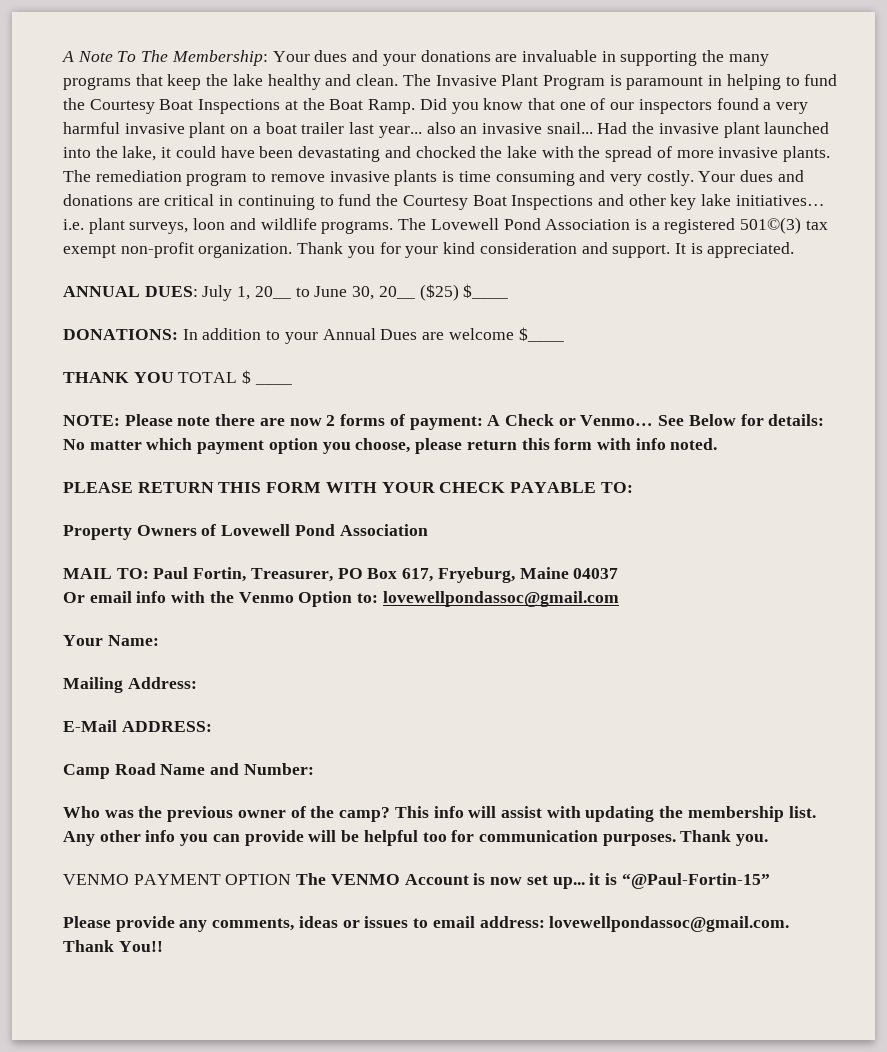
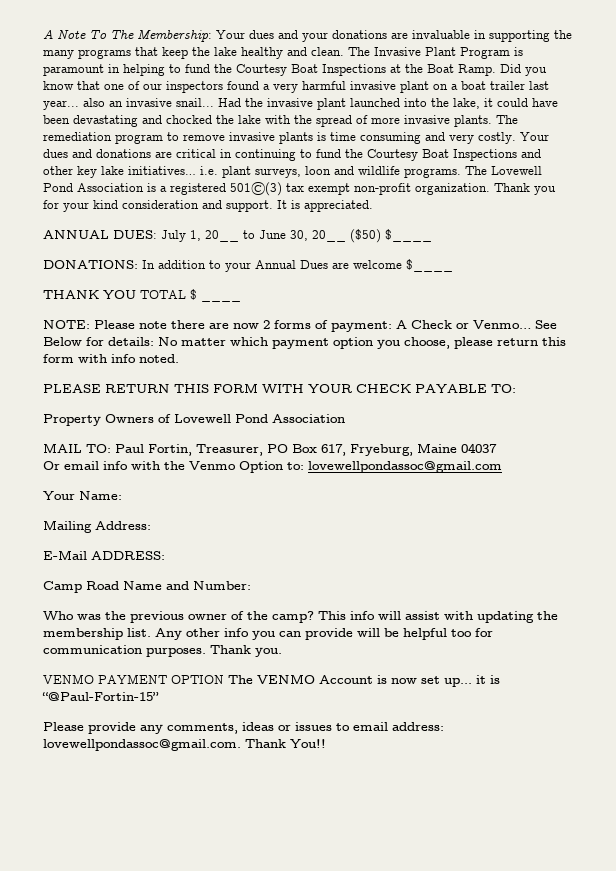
[419,284,459,301] ($25) -> [350,229,381,243] ($50)

